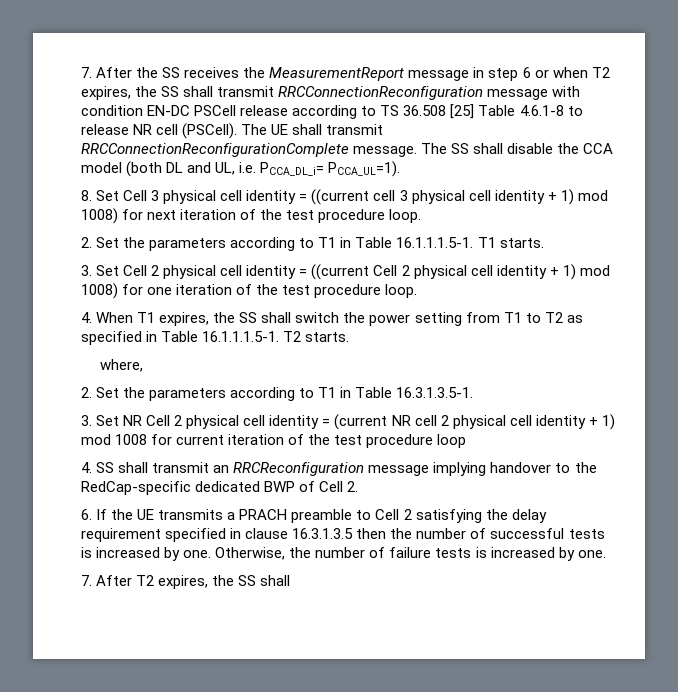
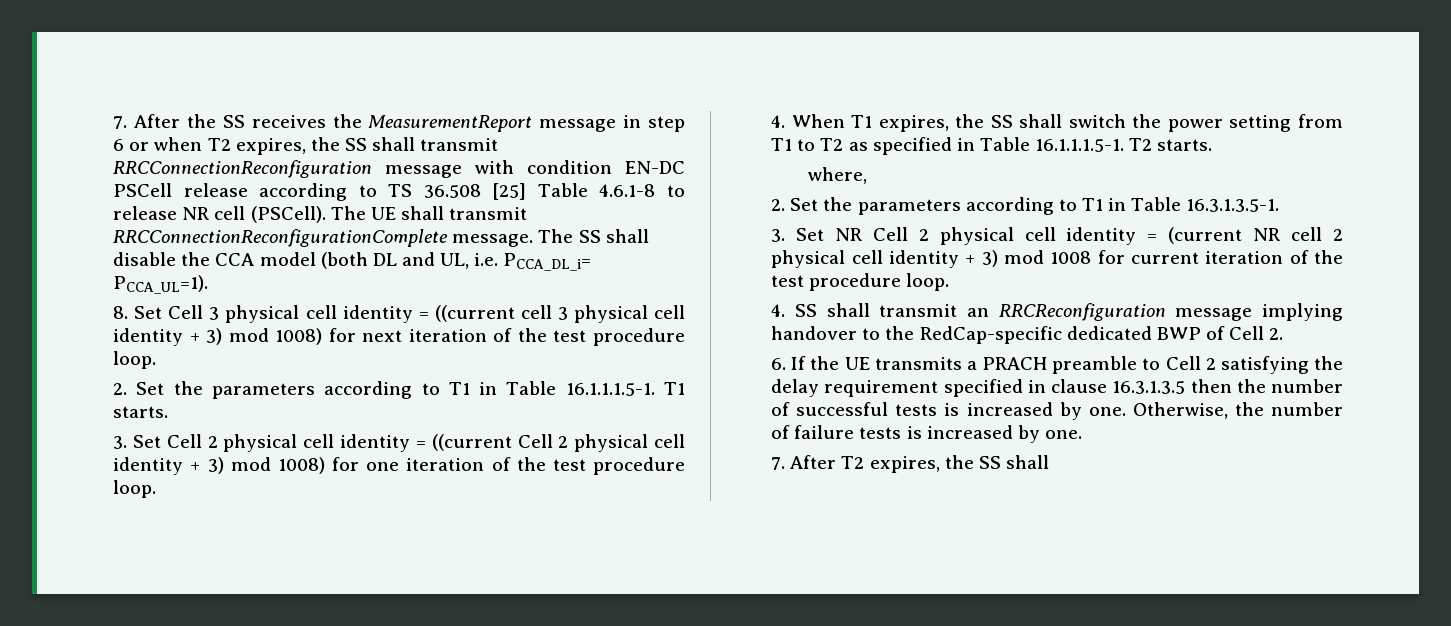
[560,189,574,205] 1) -> [206,328,223,345] 3)
[562,264,576,280] 1) -> [207,457,224,474] 3)
[601,414,615,430] 1) -> [981,250,998,267] 3)
[437,434,467,448] loop -> [906,273,950,291] loop.

